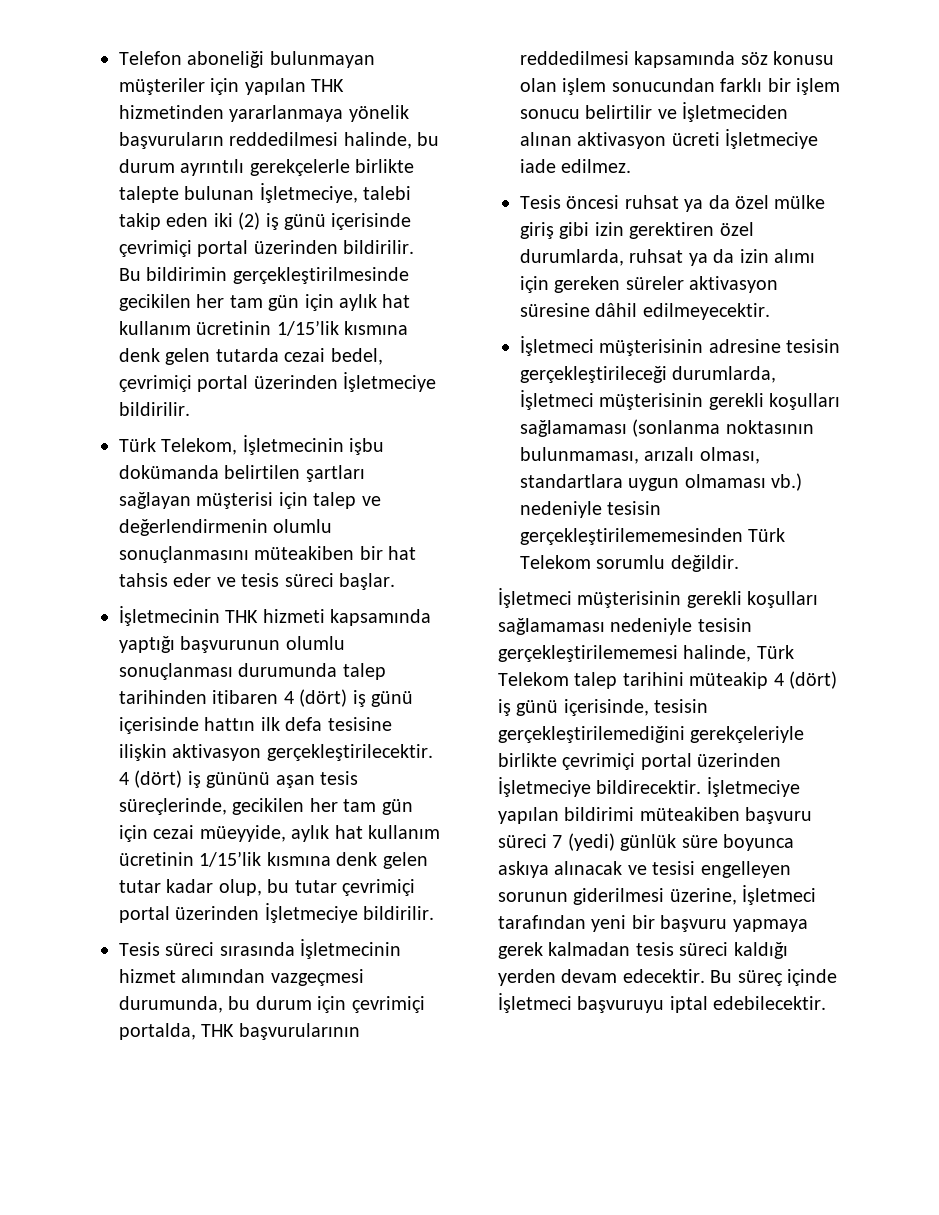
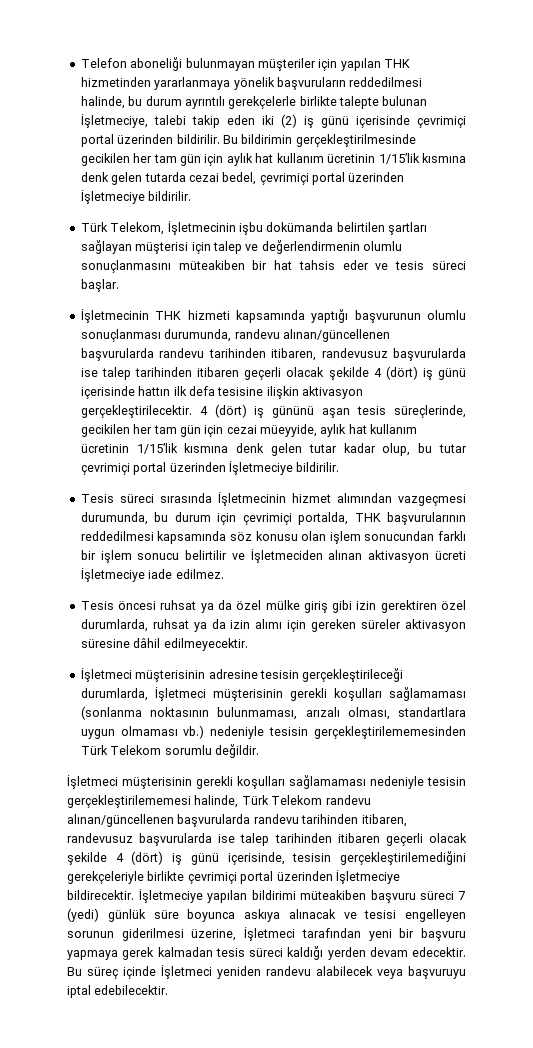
[238,663,386,680] [119,690,279,704] durumunda talep tarihinden itibaren -> [164,329,390,342] [80,348,466,361] [80,367,369,380] durumunda, randevu alınan/güncellenen başvurularda randevu tarihinden itibaren, randevusuz başvurularda ise talep tarihinden itibaren geçerli olacak şekilde
[574,672,769,689] talep tarihini müteakip -> [325,795,371,805] [67,814,407,827] [67,833,468,846] [67,852,107,865] randevu alınan/güncellenen başvurularda randevu tarihinden itibaren, randevusuz başvurularda ise talep tarihinden itibaren geçerli olacak şekilde
(572, 1003) none -> [217,966,403,979] yeniden randevu alabilecek veya

